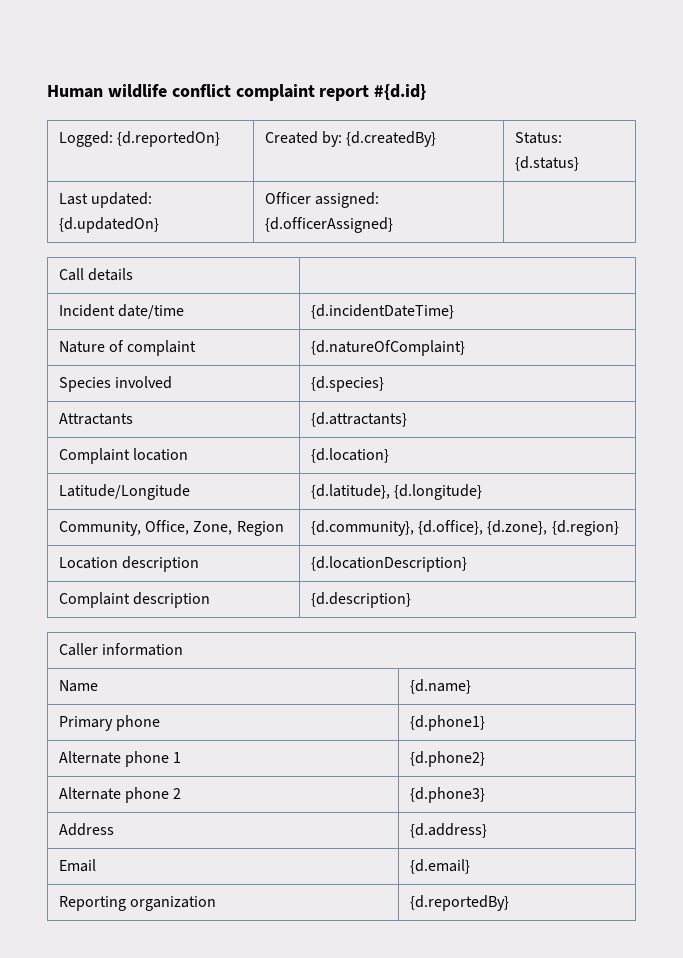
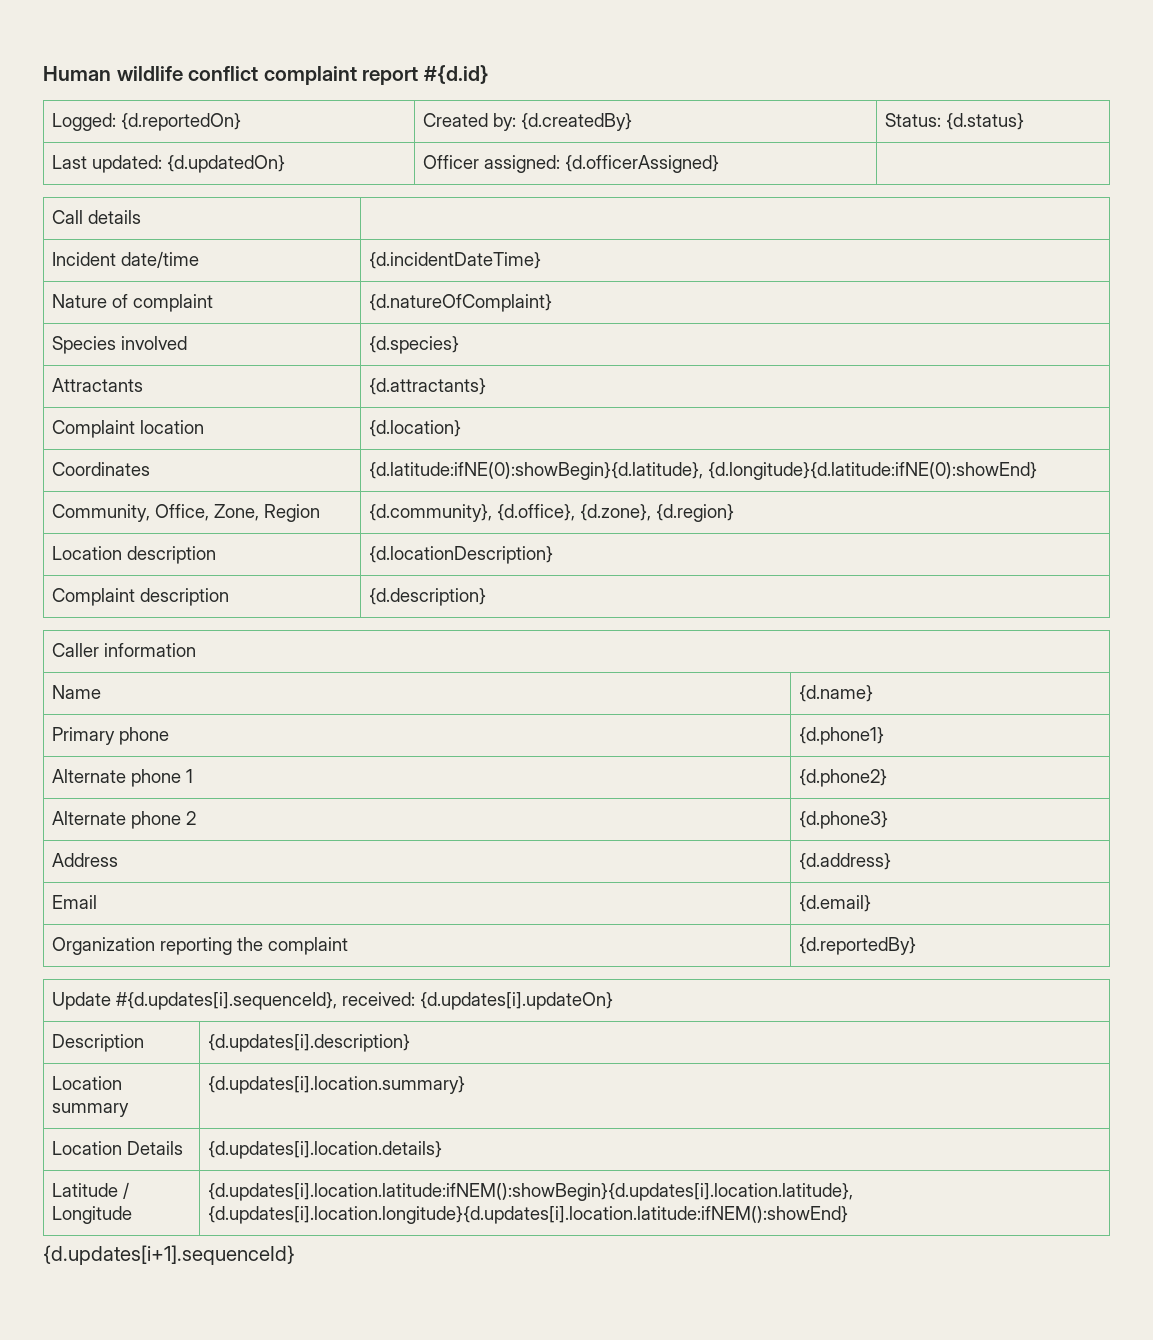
[58,484,190,500] [310,484,483,500] Latitude/Longitude | {d.latitude}, {d.longitude} -> [52,462,151,476] [369,462,1038,480] Coordinates | {d.latitude:ifNE(0):showBegin}{d.latitude}, {d.longitude}{d.latitude:ifNE(0):showEnd}
[58,896,217,911] [409,895,509,911] Reporting organization | {d.reportedBy} -> [52,937,349,955] [799,937,917,955] [52,992,614,1010] [52,1034,145,1052] [208,1034,411,1052] [52,1076,123,1090] [52,1103,130,1117] [208,1076,466,1094] [52,1141,184,1155] [208,1141,443,1159] [52,1182,130,1199] [52,1206,133,1224] [208,1183,854,1201] [208,1206,849,1224] [43,1245,295,1265] Organization reporting the complaint | {d.reportedBy} // Update #{d.updates[i].sequenceId}, received: {d.updates[i].updateOn} // Description | {d.updates[i].description} // Location summary | {d.updates[i].location.summary} // Location Details | {d.updates[i].location.details} // Latitude / Longitude | {d.updates[i].location.latitude:ifNEM():showBegin}{d.updates[i].location.latitude}, {d.updates[i].location.longitude}{d.updates[i].location.latitude:ifNEM():showEnd} // {d.updates[i+1].sequenceId}

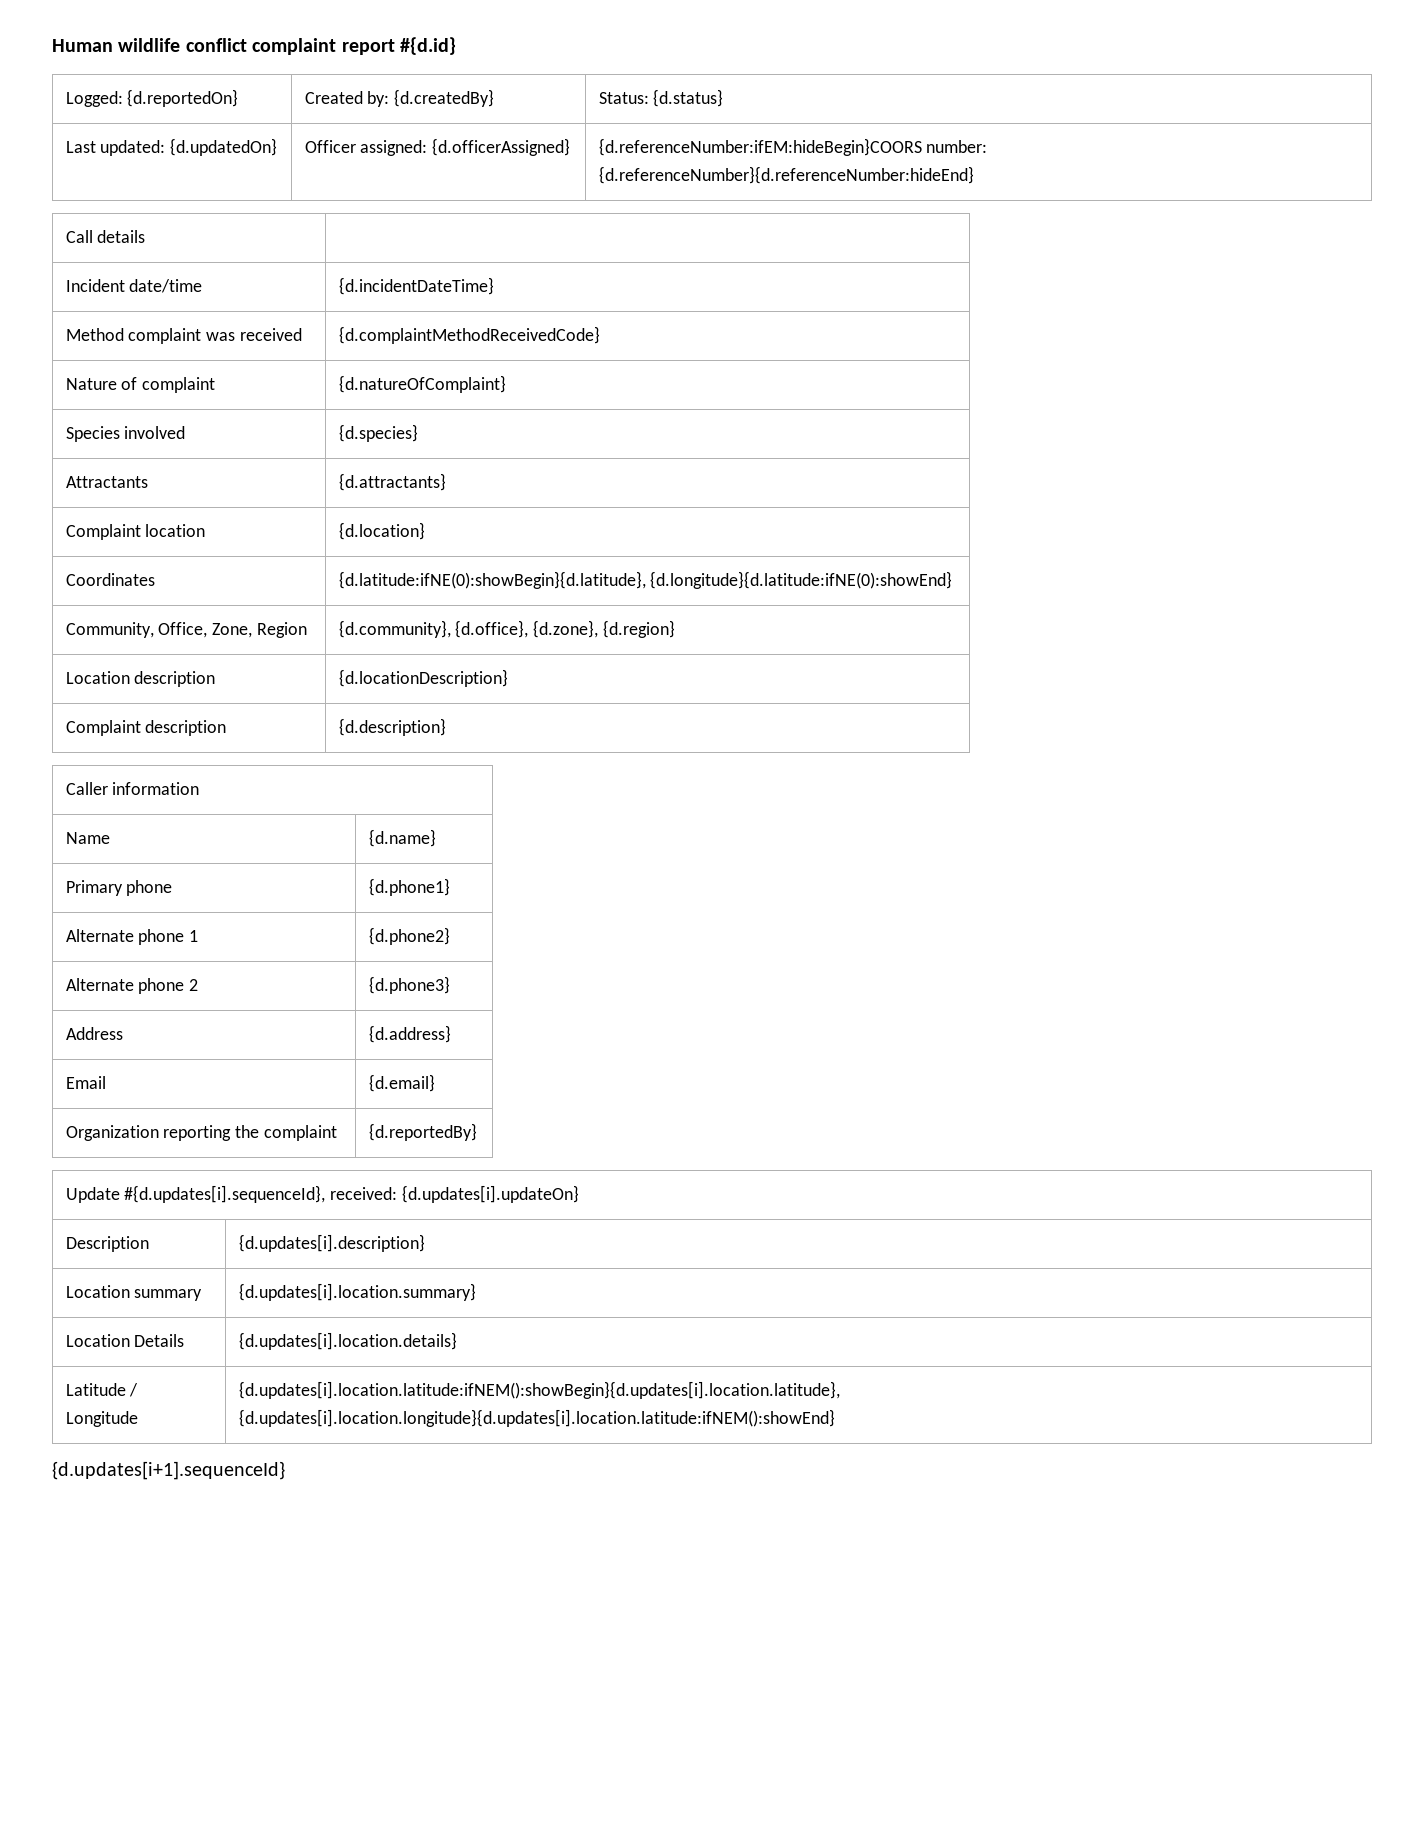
(720, 164) none -> [598,138,988,156] [598,166,974,184] {d.referenceNumber:ifEM:hideBegin}COORS number: {d.referenceNumber}{d.referenceNumber:hideEnd}
(542, 260) none -> [65,328,303,344] [338,326,600,344] // Method complaint was received | {d.complaintMethodReceivedCode}

